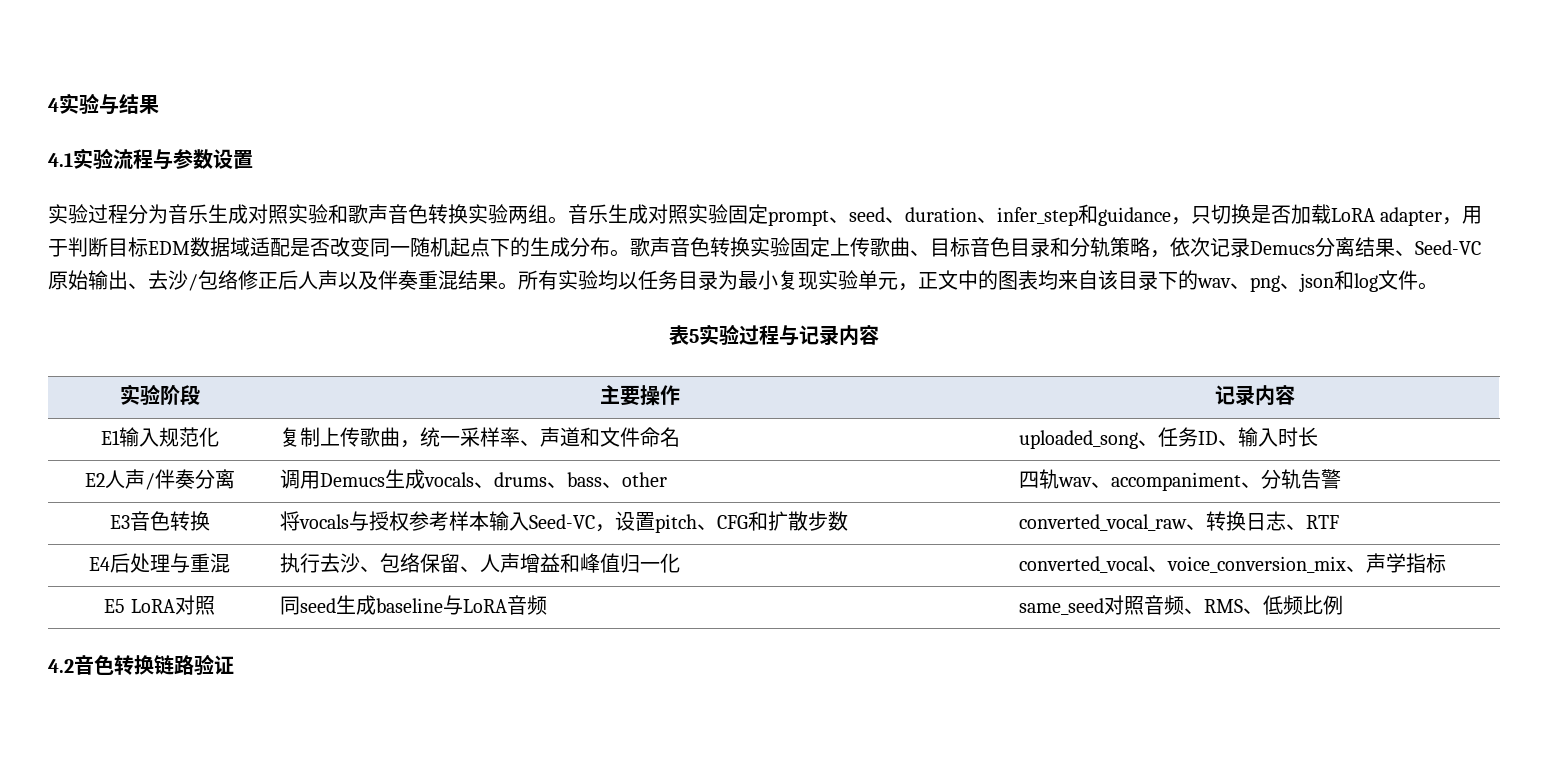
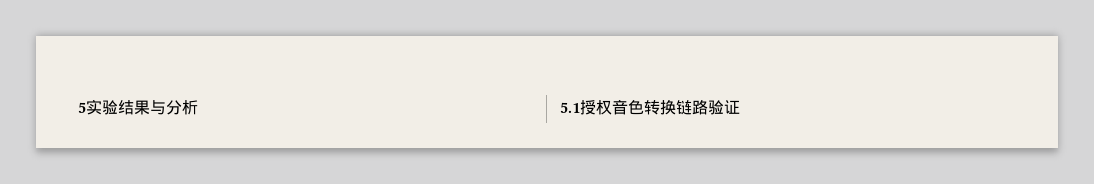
[48,93,159,115] [48,148,253,170] [48,204,1483,226] [48,237,1481,258] [48,270,1438,292] [669,324,879,346] [119,384,200,405] [600,385,680,406] [1214,385,1295,406] [100,427,219,447] [279,427,680,448] [1018,427,1318,449] [84,469,235,490] [279,469,667,489] [1018,469,1341,491] [109,511,210,531] [279,511,848,533] [1018,511,1339,531] [89,553,230,573] [279,553,680,573] [1018,553,1446,573] [104,595,215,615] [279,595,547,615] [1018,595,1343,615] [48,659,74,673] 4实验与结果 // 4.1实验流程与参数设置 // 实验过程分为音乐生成对照实验和歌声音色转换实验两组。音乐生成对照实验固定prompt、seed、duration、infer_step和guidance，只切换是否加载LoRA adapter，用于判断目标EDM数据域适配是否改变同一随机起点下的生成分布。歌声音色转换实验固定上传歌曲、目标音色目录和分轨策略，依次记录Demucs分离结果、Seed-VC原始输出、去沙/包络修正后人声以及伴奏重混结果。所有实验均以任务目录为最小复现实验单元，正文中的图表均来自该目录下的wav、png、json和log文件。 // 表5实验过程与记录内容 // 实验阶段 | 主要操作 | 记录内容 // E1输入规范化 | 复制上传歌曲，统一采样率、声道和文件命名 | uploaded_song、任务ID、输入时长 // E2人声/伴奏分离 | 调用Demucs生成vocals、drums、bass、other | 四轨wav、accompaniment、分轨告警 // E3音色转换 | 将vocals与授权参考样本输入Seed-VC，设置pitch、CFG和扩散步数 | converted_vocal_raw、转换日志、RTF // E4后处理与重混 | 执行去沙、包络保留、人声增益和峰值归一化 | converted_vocal、voice_conversion_mix、声学指标 // E5 LoRA对照 | 同seed生成baseline与LoRA音频 | same_seed对照音频、RMS、低频比例 // 4.2 -> [78,99,198,115] [560,100,612,115] 5实验结果与分析 // 5.1授权

